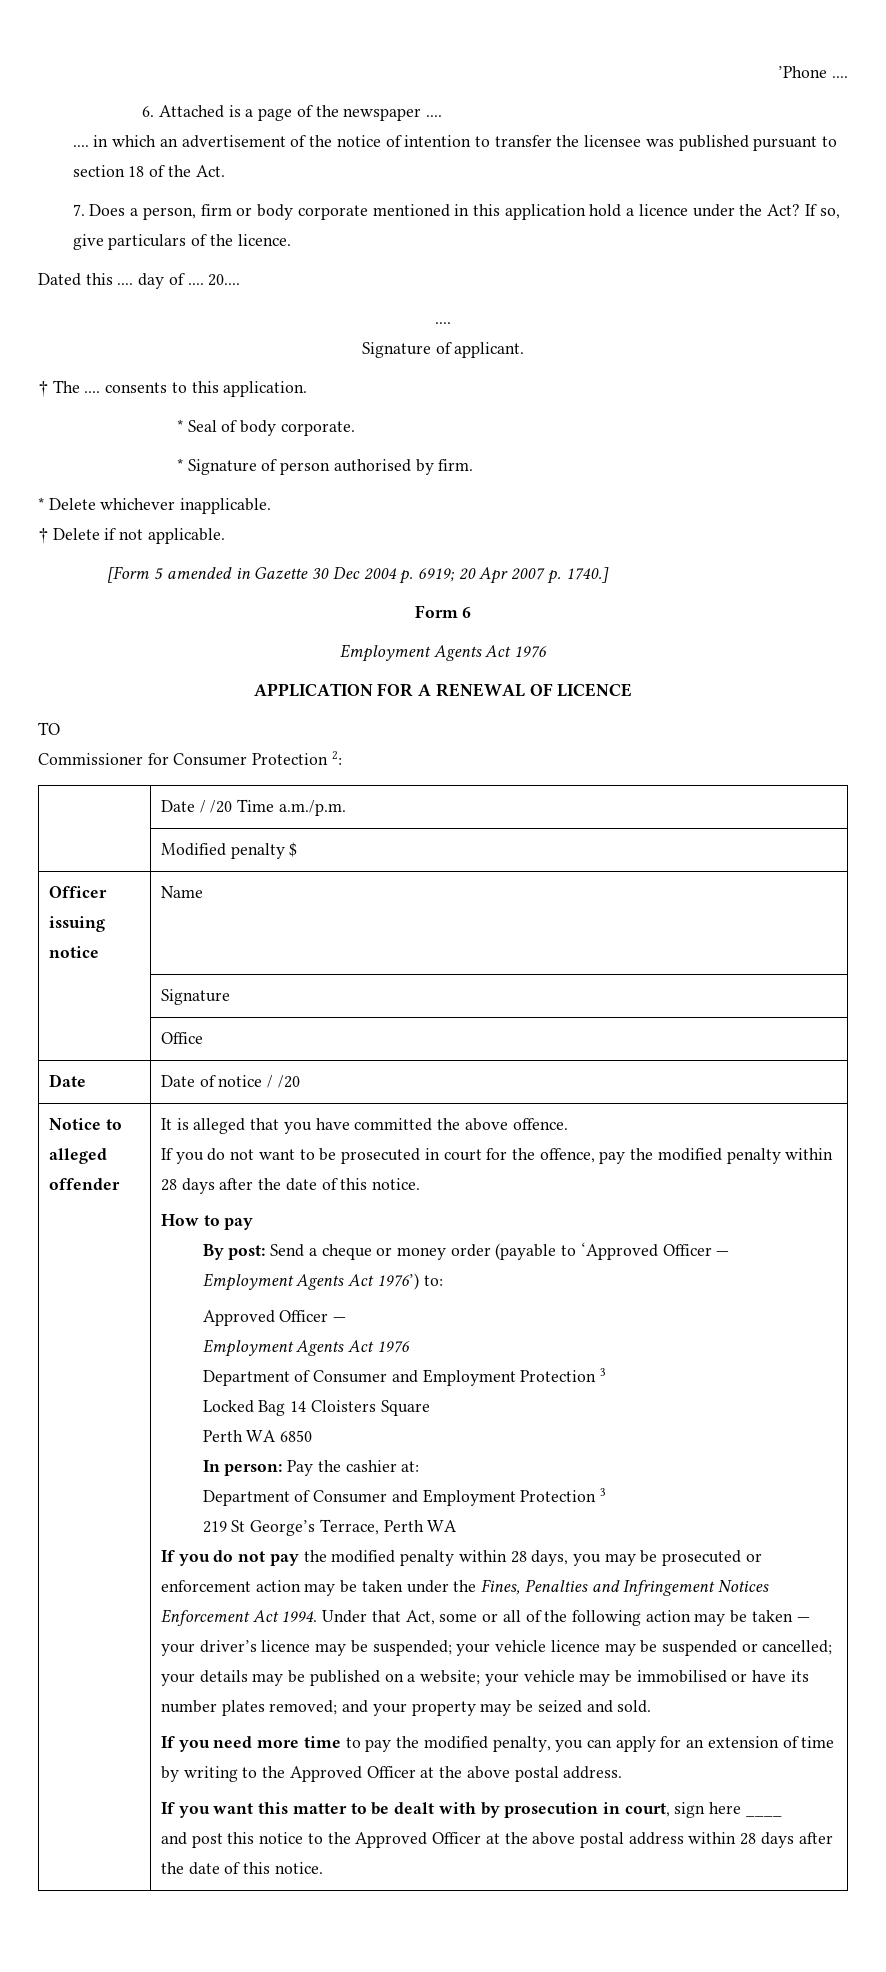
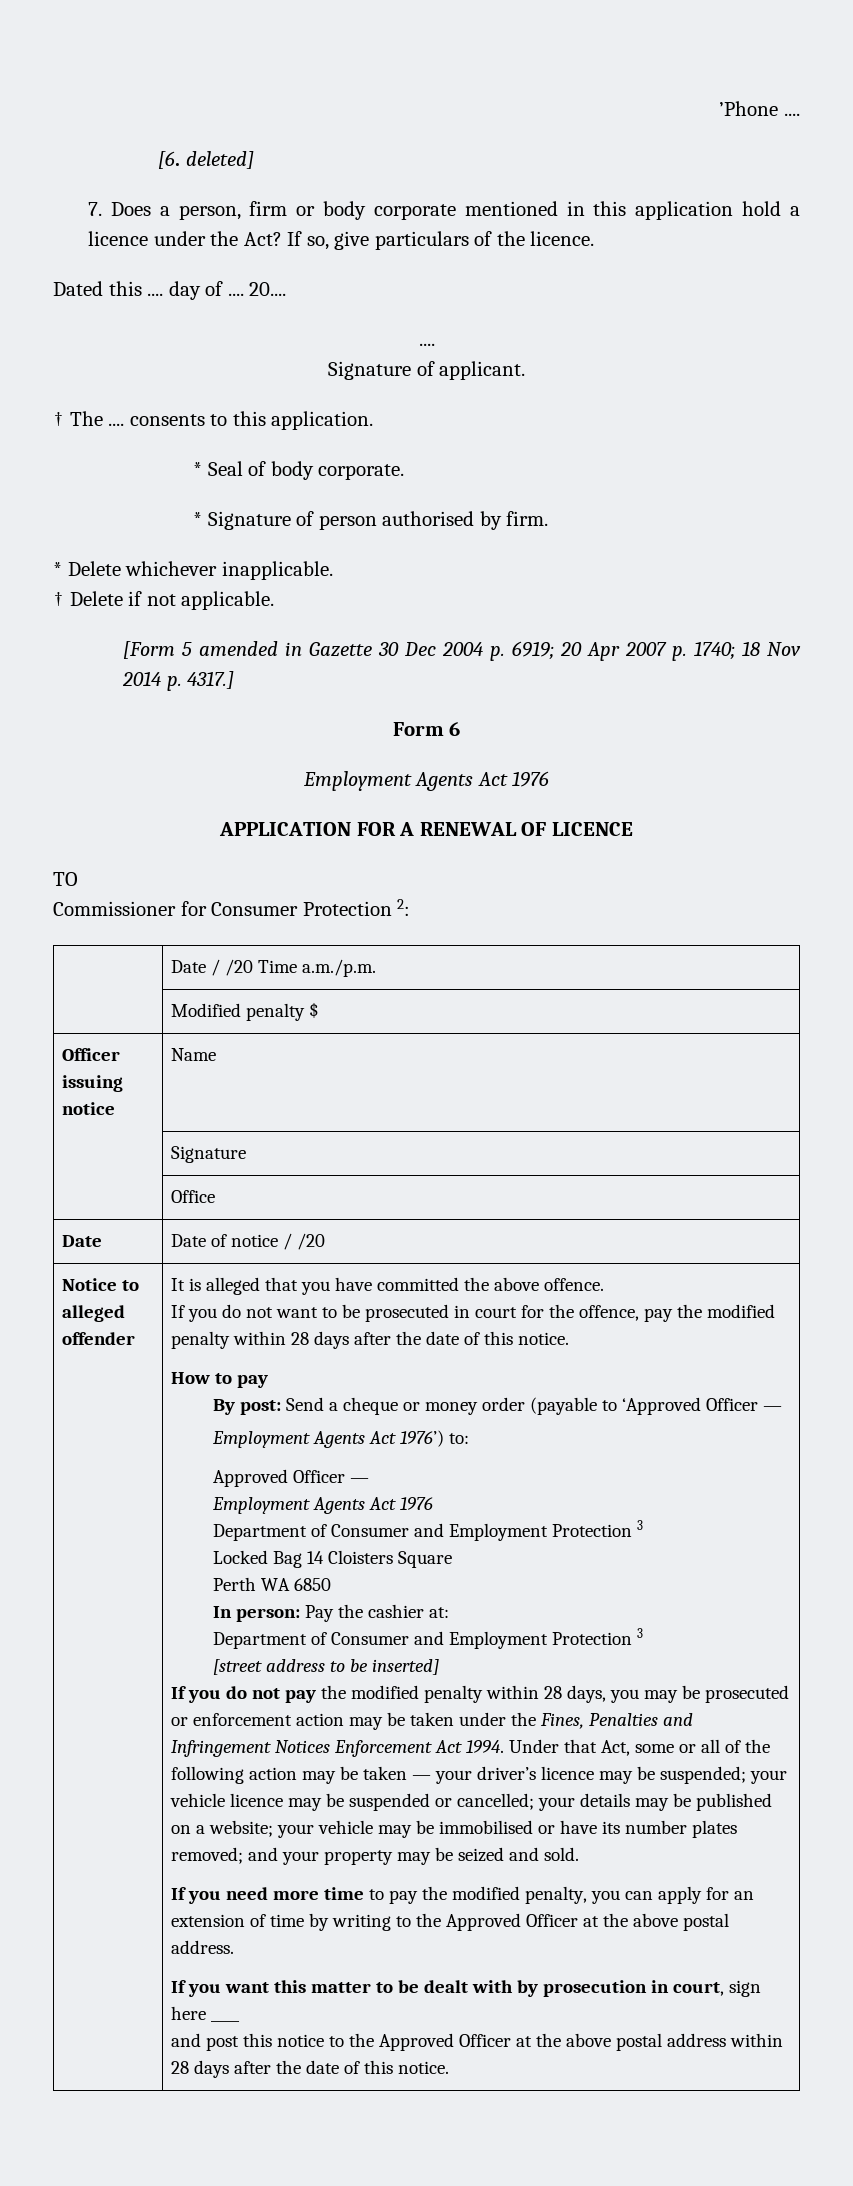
[142,105,442,121] [72,135,838,151] [72,165,225,177] 6. Attached is a page of the newspaper .... // .... in which an advertisement of the notice of intention to transfer the licensee was published pursuant to section 18 of the Act. -> [158,151,254,169] [6. deleted]
[565,567,609,583] 1740.] -> [694,641,801,660] [122,671,235,691] 1740; 18 Nov 2014 p. 4317.]
[202,1519,458,1536] 219 St George’s Terrace, Perth WA -> [212,1659,439,1675] [street address to be inserted]

